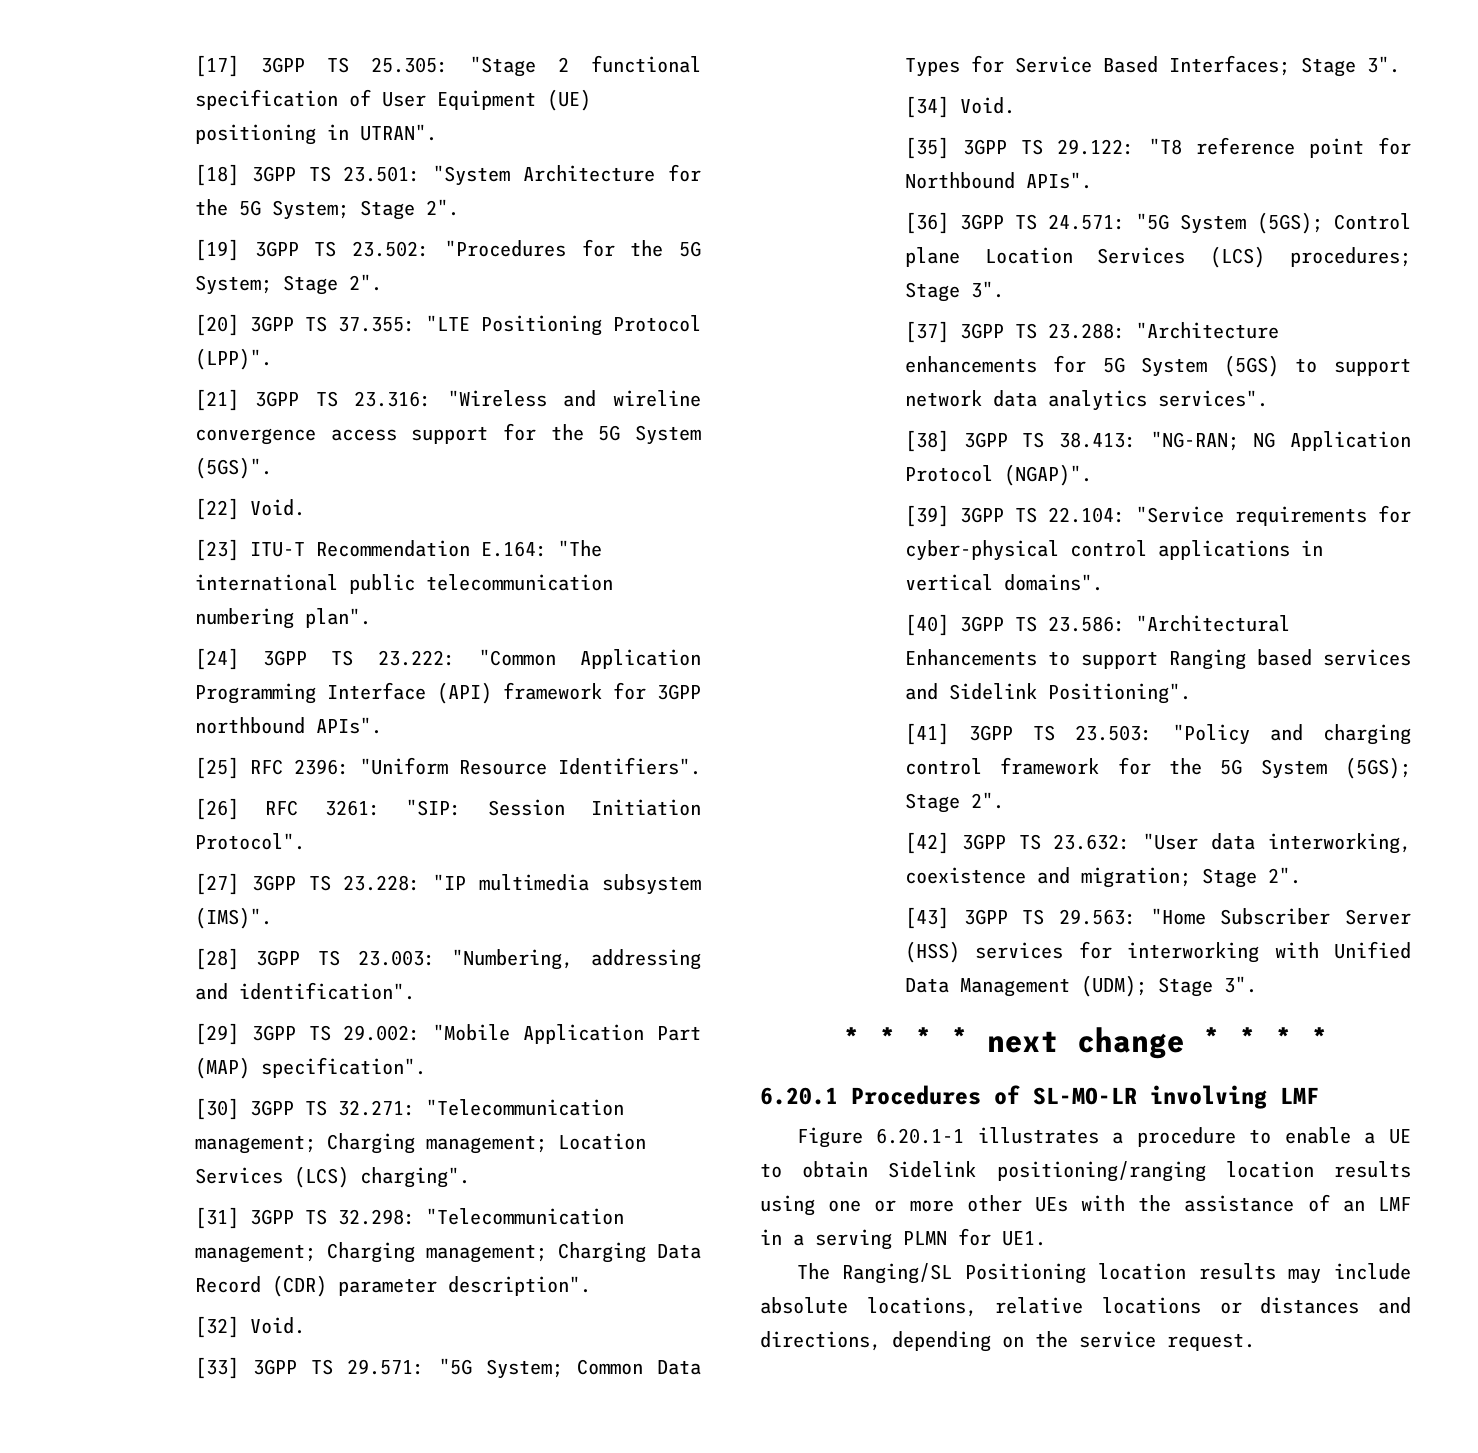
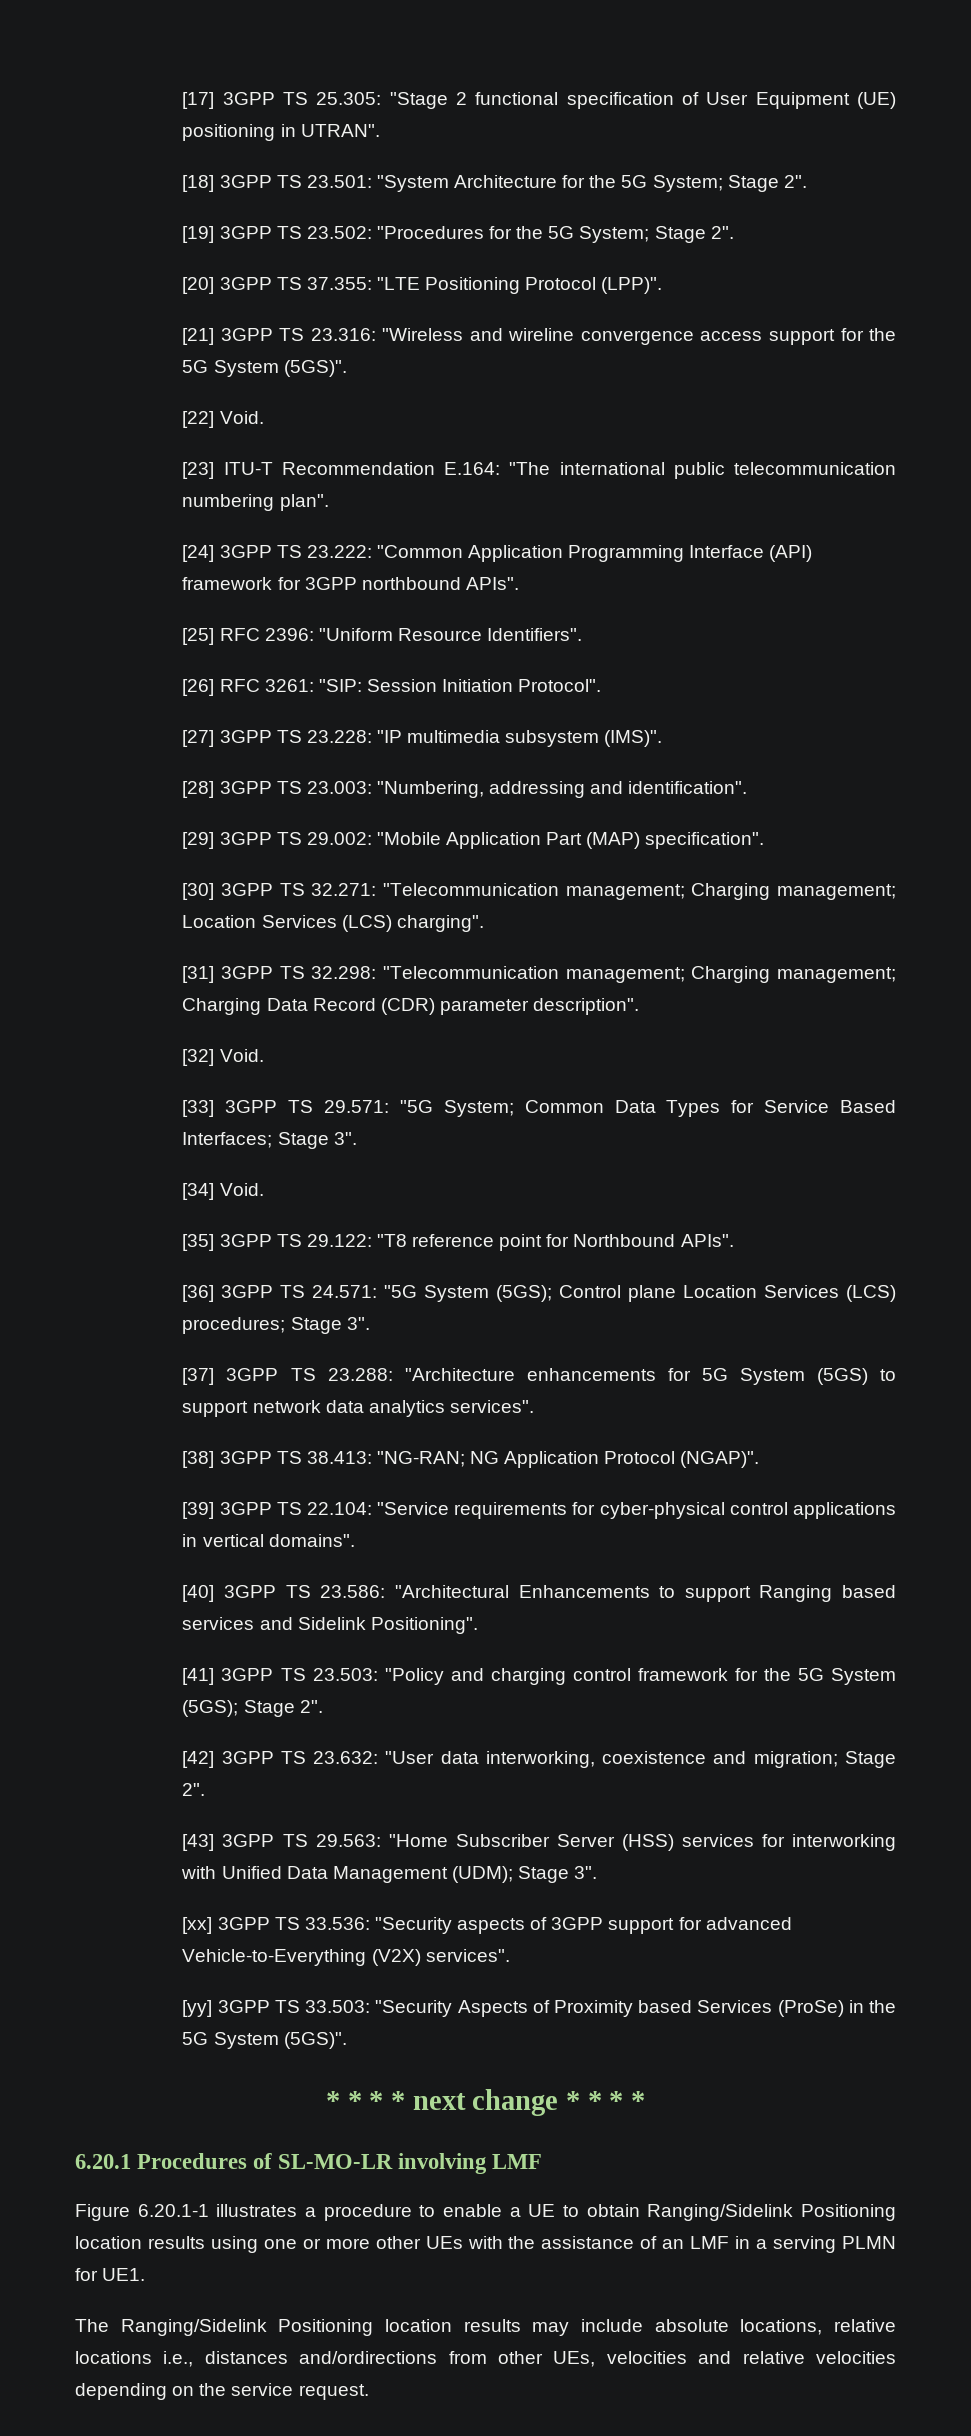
(1257, 984) none -> [182,1917,792,1934] [182,1949,510,1966] [182,2000,896,2017] [182,2032,347,2049] // [xx] 3GPP TS 33.536: "Security aspects of 3GPP support for advanced Vehicle-to-Everything (V2X) services". // [yy] 3GPP TS 33.503: "Security Aspects of Proximity based Services (ProSe) in the 5G System (5GS)".
[888,1161,1206,1182] Sidelink positioning/ranging -> [647,2204,897,2221] Ranging/Sidelink Positioning
[842,1263,953,1284] Ranging/SL -> [120,2319,267,2336] Ranging/Sidelink
[1219,1297,1411,1314] [760,1331,881,1351] or distances and directions, -> [163,2351,896,2367] i.e., distances and/ordirections from other UEs, velocities and relative velocities

